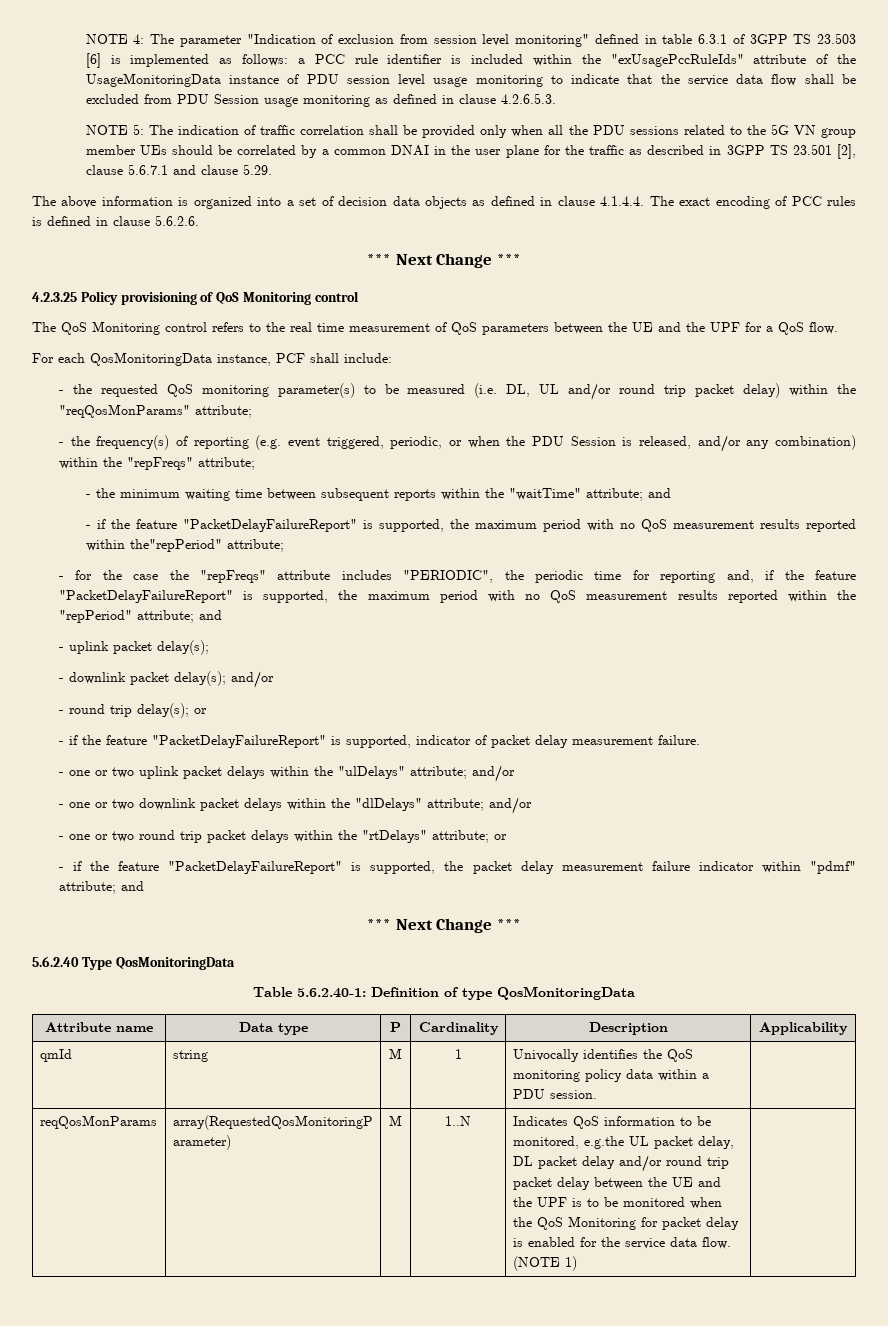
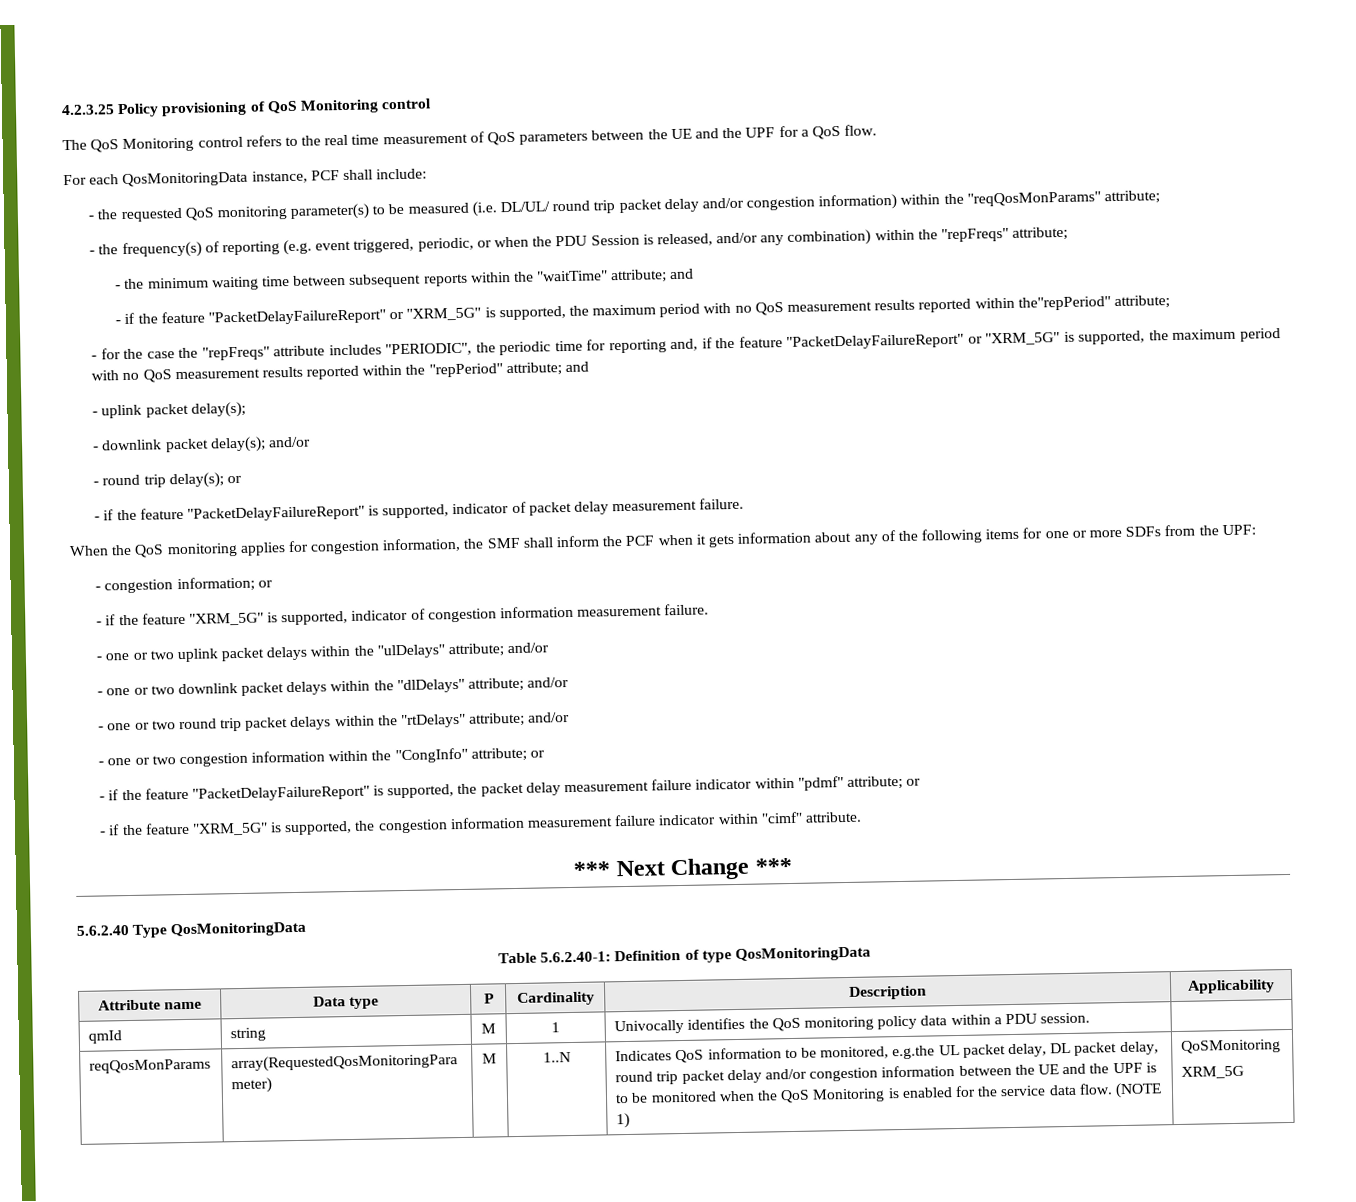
[85,33,857,47] [85,53,856,68] [85,73,856,87] [85,93,556,107] [85,124,856,138] [85,144,857,159] [85,164,272,175] [32,196,857,209] [32,215,199,226] [367,253,521,268] NOTE 4: The parameter "Indication of exclusion from session level monitoring" defined in table 6.3.1 of 3GPP TS 23.503 [6] is implemented as follows: a PCC rule identifier is included within the "exUsagePccRuleIds" attribute of the UsageMonitoringData instance of PDU session level usage monitoring to indicate that the service data flow shall be excluded from PDU Session usage monitoring as defined in clause 4.2.6.5.3. // NOTE 5: The indication of traffic correlation shall be provided only when all the PDU sessions related to the 5G VN group member UEs should be correlated by a common DNAI in the user plane for the traffic as described in 3GPP TS 23.501 [2], clause 5.6.7.1 and clause 5.29. // The above information is organized into a set of decision data objects as defined in clause 4.1.4.4. The exact encoding of PCC rules is defined in clause 5.6.2.6. // *** Next Change *** // -> (61, 110) none
[506,383,781,400] DL, UL and/or round trip packet delay) -> [499,193,898,214] DL/UL/ round trip packet delay and/or congestion information)
(357, 525) none -> [389,307,482,321] or "XRM_5G"
(233, 596) none -> [967,332,1061,346] or "XRM_5G"
(700, 740) none -> [69,524,1256,558] [95,576,273,594] [96,603,710,626] // When the QoS monitoring applies for congestion information, the SMF shall inform the PCF when it gets information about any of the following items for one or more SDFs from the UPF: // - congestion information; or // - if the feature "XRM_5G" is supported, indicator of congestion information measurement failure.
(489, 836) none -> [528,711,571,723] [98,747,527,768] and/or // - one or two congestion information within the "CongInfo" attribute;
[120,881,144,891] and -> [906,778,922,786] [100,811,862,836] or // - if the feature "XRM_5G" is supported, the congestion information measurement failure indicator within "cimf" attribute.
[581,1155,729,1172] [512,1177,590,1190] delay and/or round trip packet delay -> [1119,1041,1159,1056] [615,1065,956,1085] delay, round trip packet delay and/or congestion information
[640,1217,739,1230] for packet delay -> (886, 1095) none
(577, 1263) none -> [1181,1039,1282,1054] [1181,1065,1245,1079] QoSMonitoring // XRM_5G

